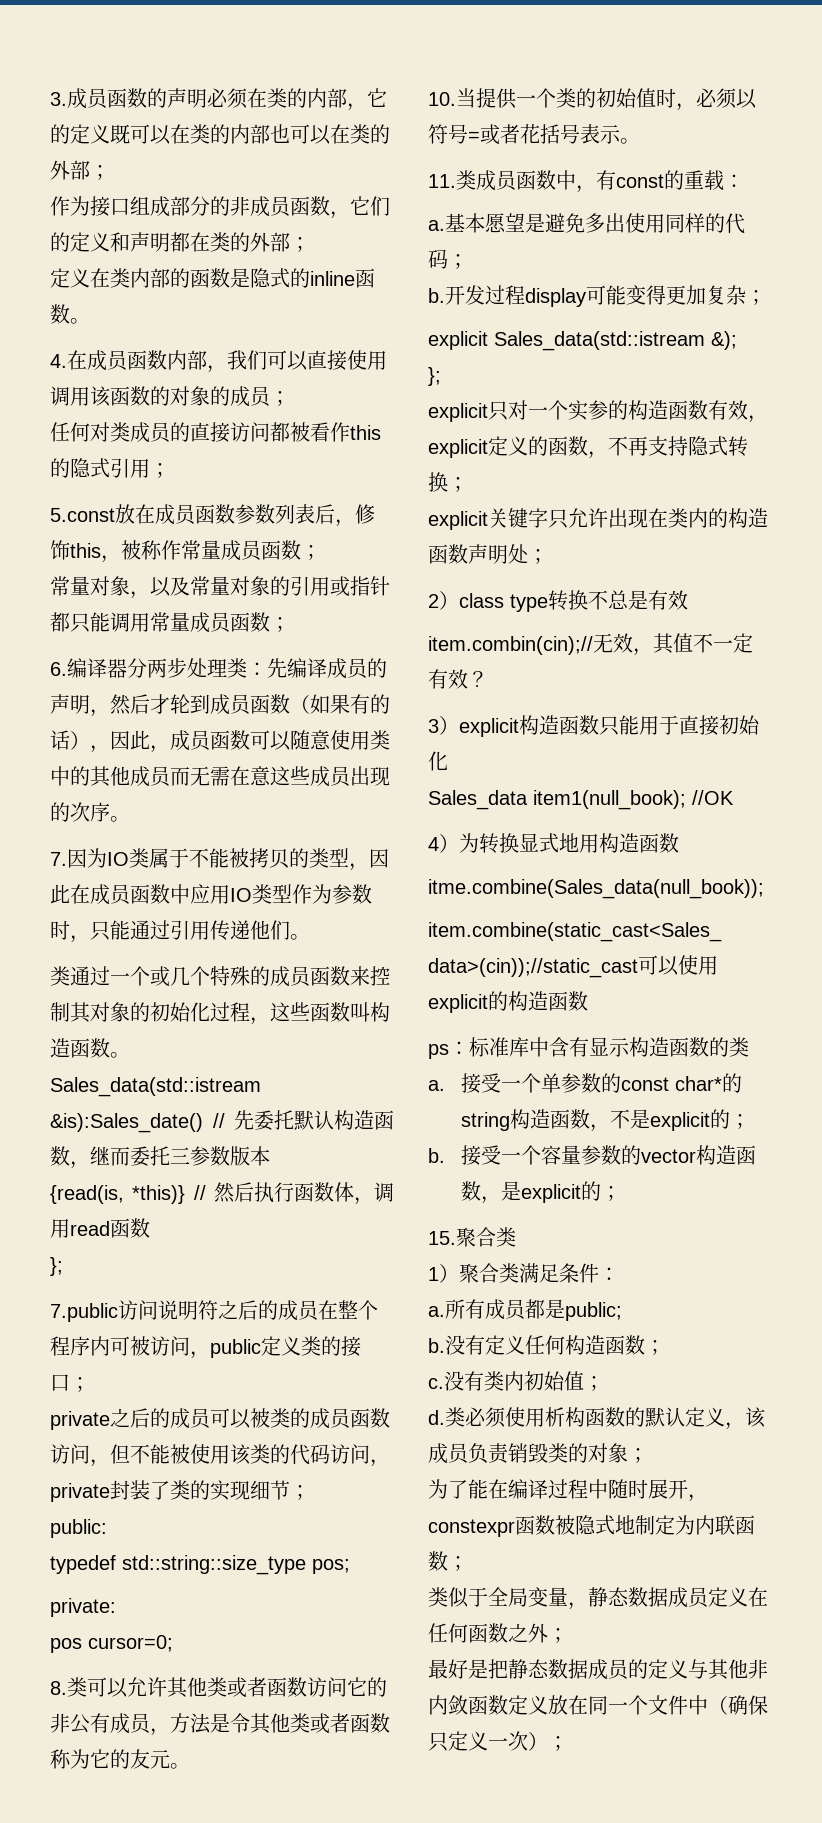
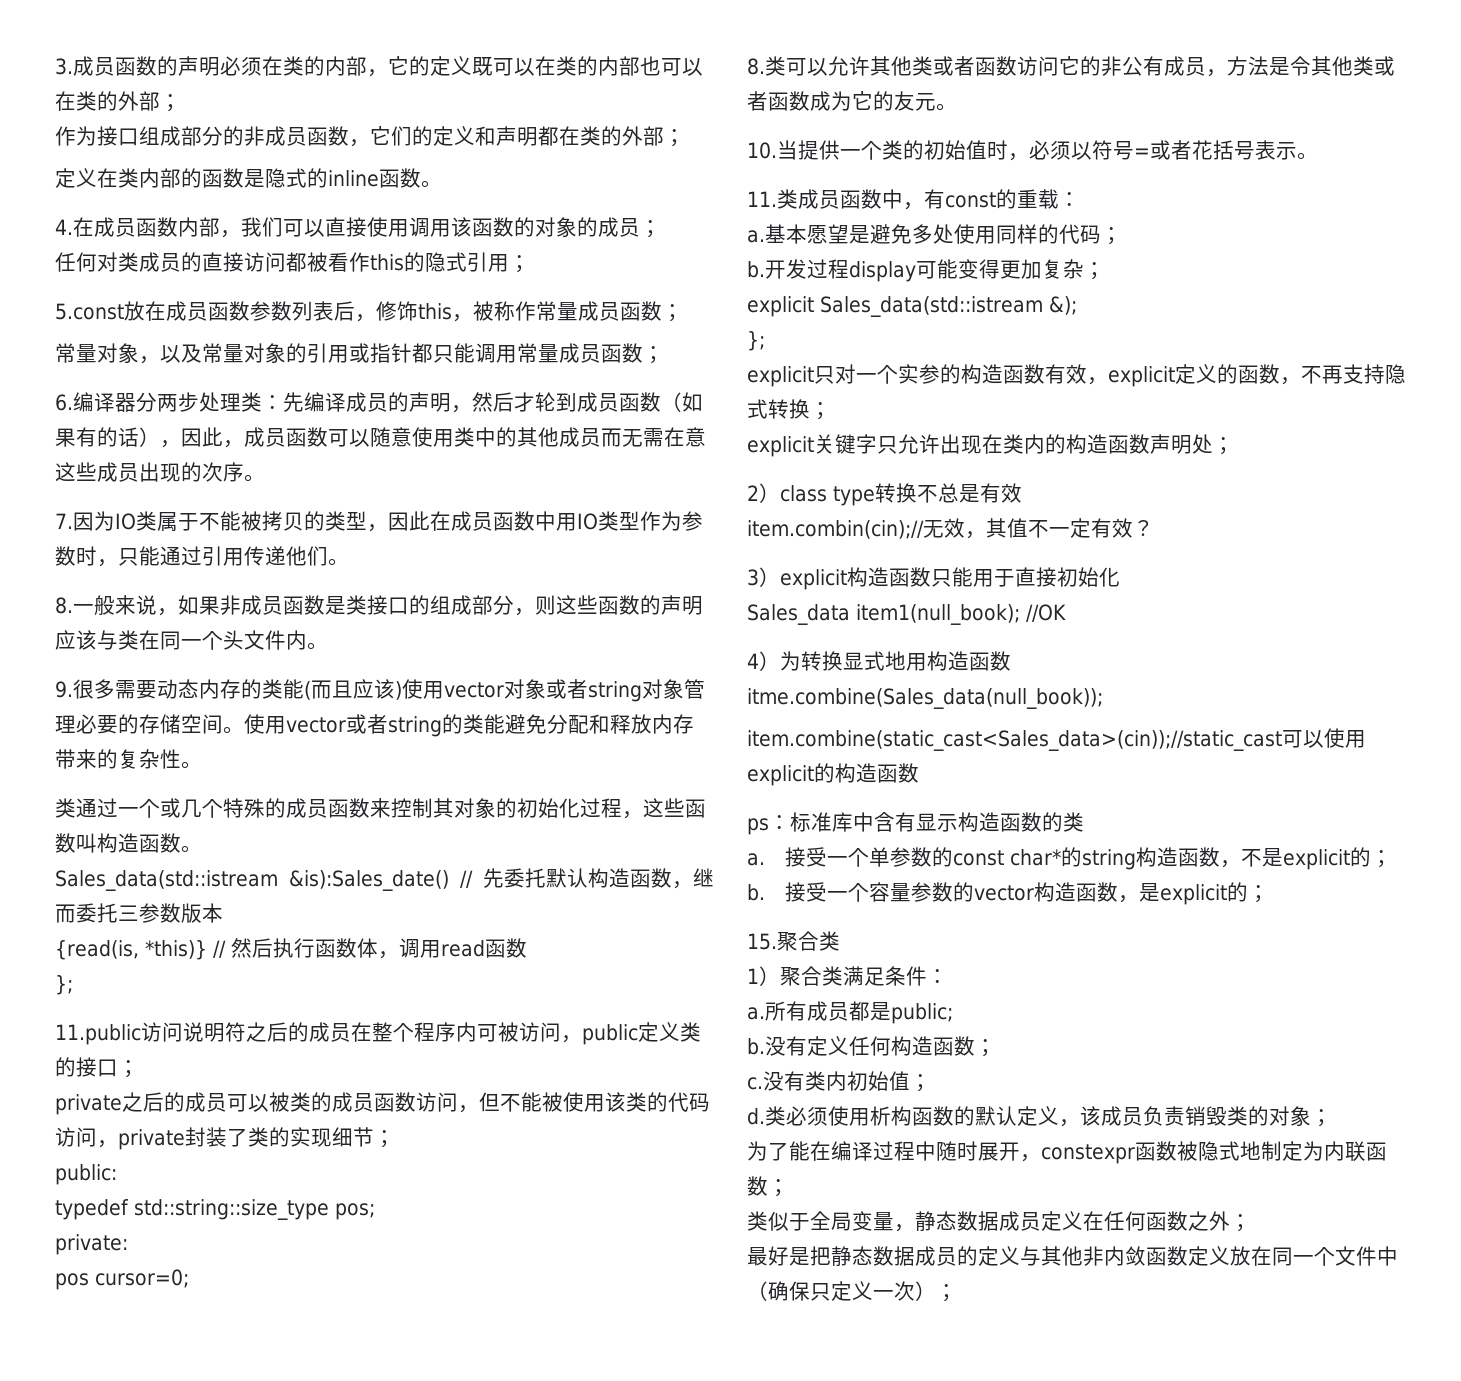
[190,884,210,904] 应 -> (556, 521) none
(310, 937) none -> [55,595,703,616] [55,630,328,650] [55,679,705,702] [55,714,694,737] [55,749,202,769] // 8.一般来说，如果非成员函数是类接口的组成部分，则这些函数的声明应该与类在同一个头文件内。 // 9.很多需要动态内存的类能(而且应该)使用vector对象或者string对象管理必要的存储空间。使用vector或者string的类能避免分配和释放内存带来的复杂性。
[50,1303,118,1322] 7.public -> [55,1024,141,1045] 11.public
[50,1749,71,1769] 称 -> [810,91,831,111] 成
[605,213,625,233] 出 -> [933,224,954,244] 处

